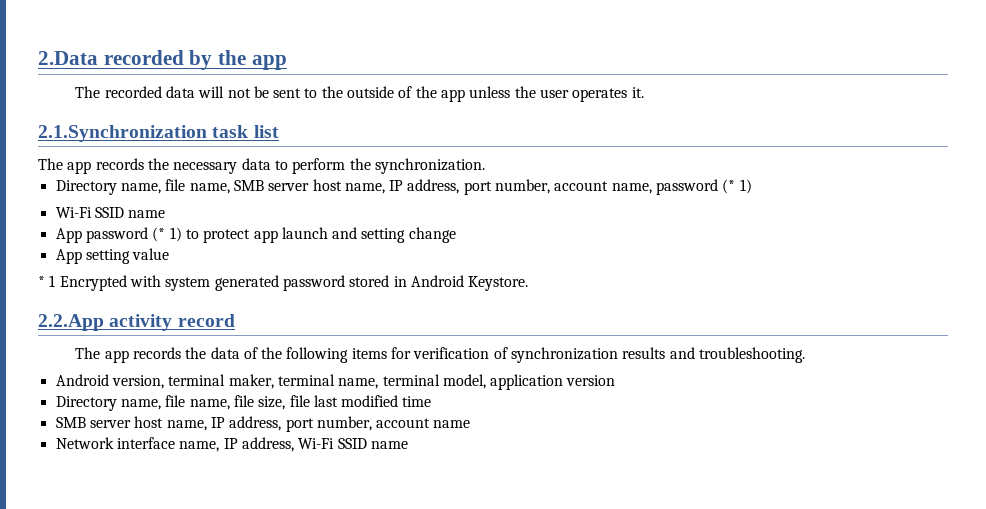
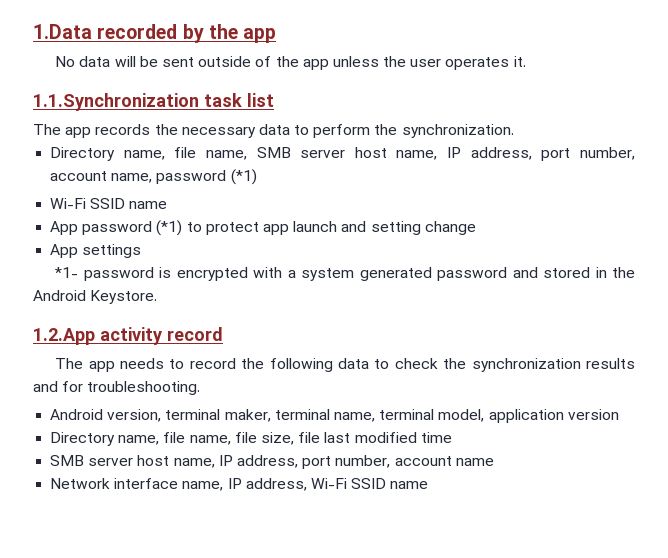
[38,51,98,65] 2.Data -> [33,24,92,39] 1.Data
[75,86,162,98] The recorded -> [55,56,76,67] No
[227,88,251,98] not -> (136, 61) none
[304,86,343,98] to the -> (194, 62) none
[38,125,207,142] 2.1.Synchronization -> [33,93,199,111] 1.1.Synchronization
[722,179,752,194] (* 1) -> [230,169,257,185] (*1)
[152,227,182,242] (* 1) -> [156,220,183,236] (*1)
[85,248,170,264] [38,275,161,291] setting value // * 1 Encrypted with -> [82,244,142,258] [55,267,296,281] settings // *1- password is encrypted with a
(345, 283) none -> [512,267,538,278] and
(407, 281) none -> [611,267,635,278] the
[38,314,104,331] 2.2.App -> [33,328,95,345] 1.2.App
[132,347,508,363] records the data of the following items for verification of -> [120,358,467,372] needs to record the following data to check the
(695, 353) none -> [62,381,84,392] for

